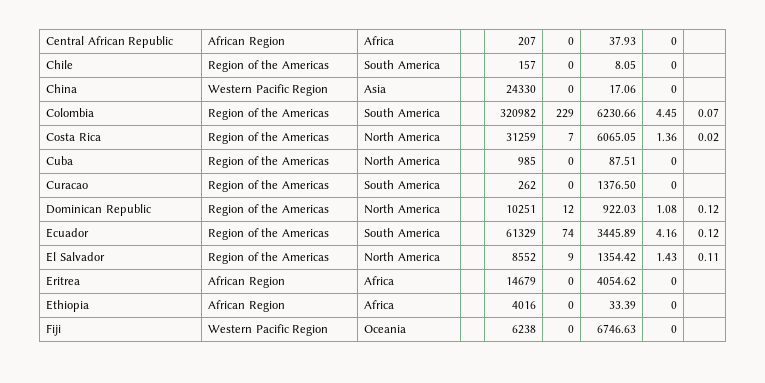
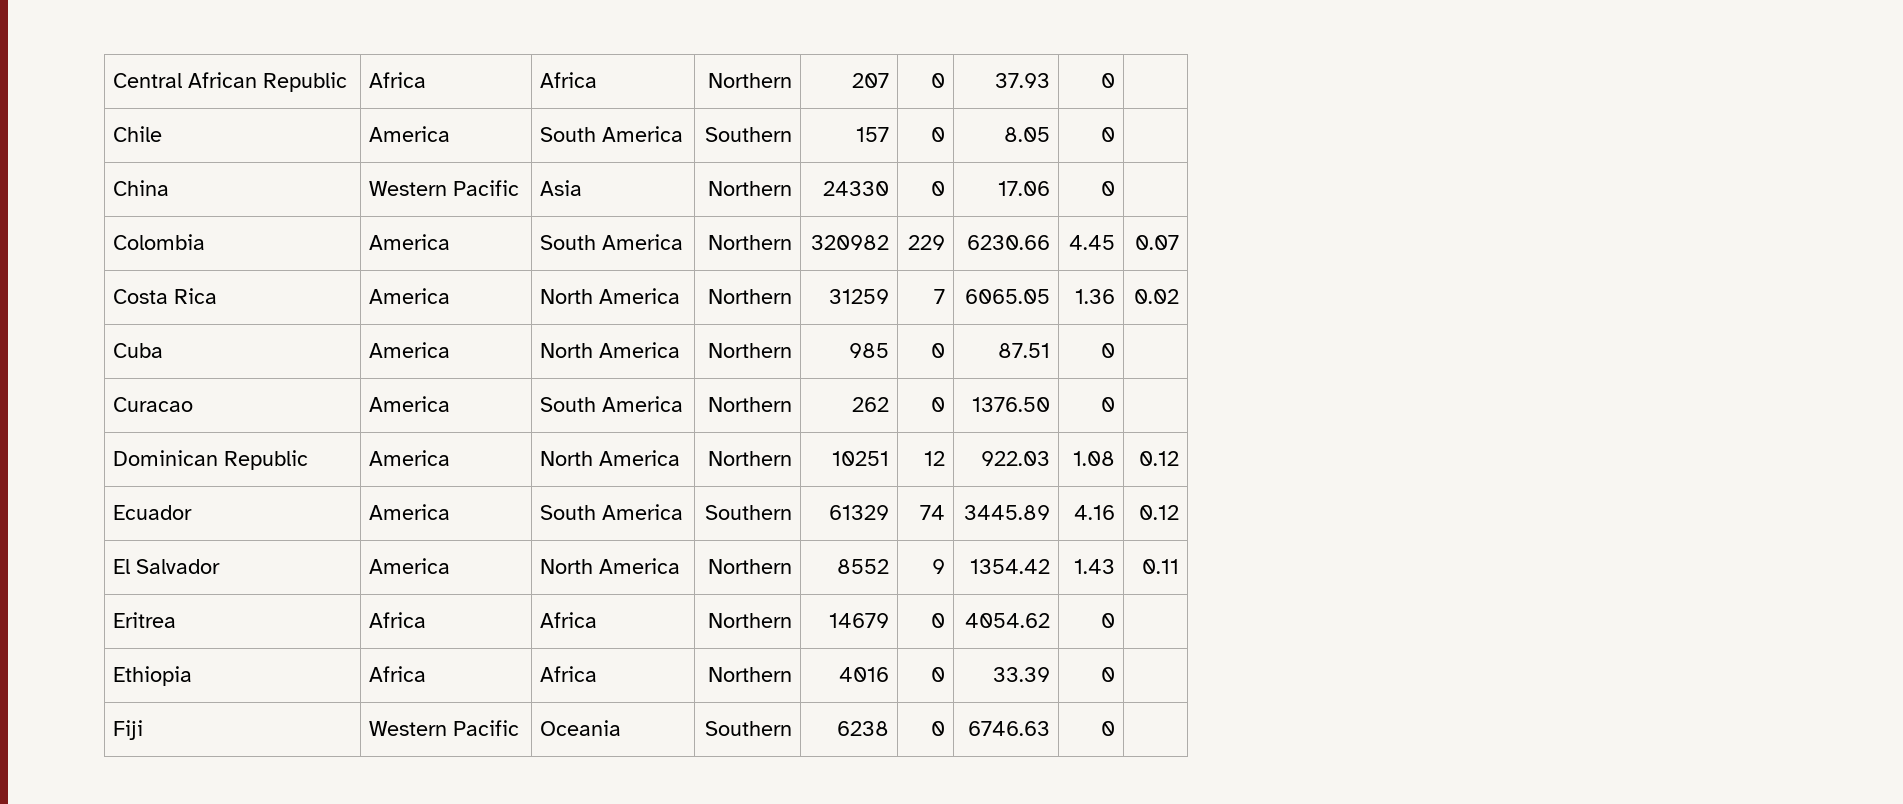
[208,36,285,48] [364,36,395,45] African Region | Africa | -> [368,72,426,88] [539,72,597,88] [708,73,793,88] Africa | Africa | Northern
[208,60,329,72] [364,60,440,69] Region of the Americas | South America | -> [368,126,450,142] [539,126,683,142] [705,127,793,142] America | South America | Southern
[292,85,329,96] Region -> (519, 188) none
(387, 89) none -> [708,181,793,196] Northern
[208,108,329,120] [364,108,440,117] Region of the Americas | South America | -> [368,234,450,250] [539,234,683,250] [708,235,793,250] America | South America | Northern
[208,132,329,144] [364,132,440,142] Region of the Americas | North America | -> [368,288,450,304] [539,288,680,304] [708,289,793,304] America | North America | Northern
[208,156,329,168] [364,156,440,166] Region of the Americas | North America | -> [368,342,450,358] [539,342,680,358] [708,343,793,358] America | North America | Northern
[208,180,329,192] [364,180,440,189] Region of the Americas | South America | -> [368,396,450,412] [539,396,683,412] [708,397,793,412] America | South America | Northern
[208,204,329,216] [364,204,440,214] Region of the Americas | North America | -> [368,450,450,466] [539,450,680,466] [708,451,793,466] America | North America | Northern
[208,228,329,240] [364,228,440,237] Region of the Americas | South America | -> [368,504,450,520] [539,504,683,520] [705,505,793,520] America | South America | Southern
[208,252,329,264] [364,252,440,262] Region of the Americas | North America | -> [368,558,450,574] [539,558,680,574] [708,559,793,574] America | North America | Northern
[208,276,285,288] [364,276,395,285] African Region | Africa | -> [368,612,426,628] [539,612,597,628] [708,613,793,628] Africa | Africa | Northern
[208,300,285,312] [364,300,395,309] African Region | Africa | -> [368,666,426,682] [539,666,597,682] [708,667,793,682] Africa | Africa | Northern
[292,325,329,336] Region -> (519, 728) none
(407, 329) none -> [705,721,793,736] Southern

